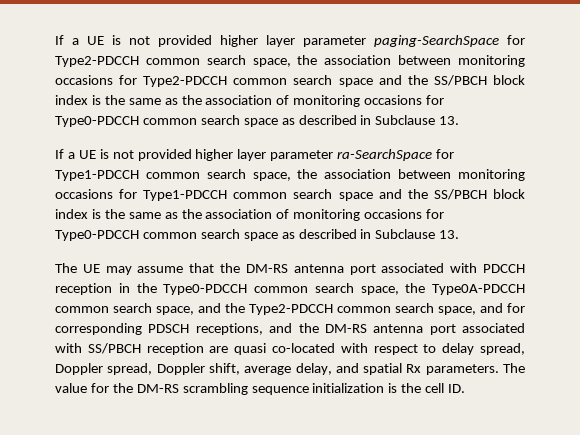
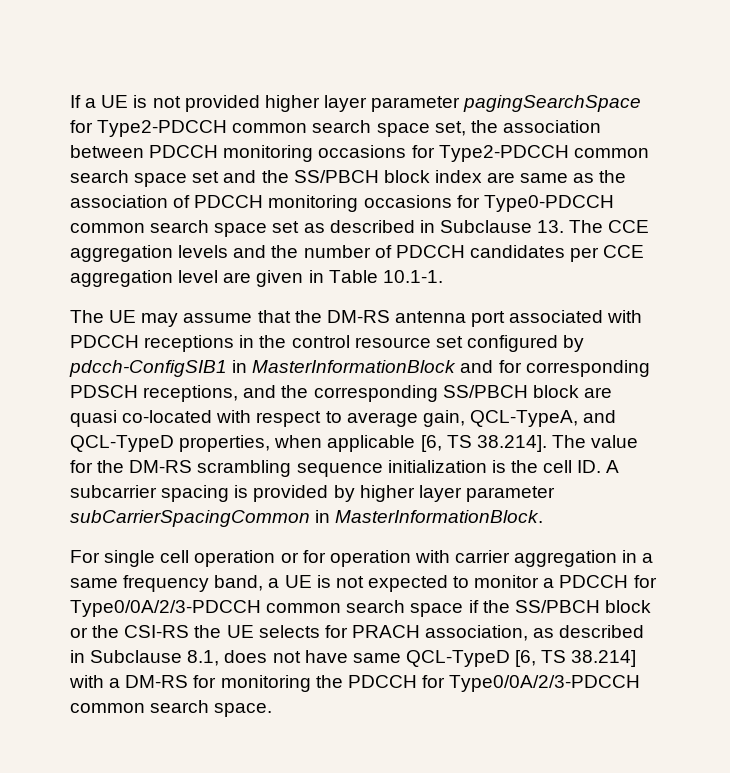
[55,35,525,47] [55,55,452,67] If a UE is not provided higher layer parameter paging-SearchSpace for Type2-PDCCH common search space, the association between -> [70,95,642,112] [70,120,601,137] [70,145,219,158] If a UE is not provided higher layer parameter pagingSearchSpace for Type2-PDCCH common search space set, the association between PDCCH
[378,75,525,86] [55,95,445,107] [55,115,460,127] [55,149,455,161] [55,169,525,181] [55,189,525,201] [55,209,445,221] [55,229,460,241] and the SS/PBCH block index is the same as the association of monitoring occasions for Type0-PDCCH common search space as described in Subclause 13. // If a UE is not provided higher layer parameter ra-SearchSpace for Type1-PDCCH common search space, the association between monitoring occasions for Type1-PDCCH common search space and the SS/PBCH block index is the same as the association of monitoring occasions for Type0-PDCCH common search space as described in Subclause 13. -> [192,170,627,183] [70,195,614,212] [70,220,650,237] [70,245,645,262] [70,270,443,287] set and the SS/PBCH block index are same as the association of PDCCH monitoring occasions for Type0-PDCCH common search space set as described in Subclause 13. The CCE aggregation levels and the number of PDCCH candidates per CCE aggregation level are given in Table 10.1-1.
[55,283,112,295] reception -> [144,335,235,352] receptions
[163,283,525,295] [55,303,476,315] Type0-PDCCH common search space, the Type0A-PDCCH common search space, and the Type2-PDCCH common search space, -> [291,335,585,352] [69,360,457,377] control resource set configured by pdcch-ConfigSIB1 in MasterInformationBlock
[324,323,525,335] [55,343,204,355] DM-RS antenna port associated with SS/PBCH reception -> [313,385,579,402] corresponding SS/PBCH block
[442,343,526,355] [55,363,499,375] delay spread, Doppler spread, Doppler shift, average delay, and spatial Rx parameters. -> [346,410,617,427] [70,435,547,452] average gain, QCL-TypeA, and QCL-TypeD properties, when applicable [6, TS 38.214].
(466, 388) none -> [606,460,620,473] [70,485,555,502] [70,510,544,527] [70,550,654,567] [70,575,657,592] [70,600,651,617] [70,625,645,641] [70,650,637,667] [69,675,641,692] [70,700,273,717] A subcarrier spacing is provided by higher layer parameter subCarrierSpacingCommon in MasterInformationBlock. // For single cell operation or for operation with carrier aggregation in a same frequency band, a UE is not expected to monitor a PDCCH for Type0/0A/2/3-PDCCH common search space if the SS/PBCH block or the CSI-RS the UE selects for PRACH association, as described in Subclause 8.1, does not have same QCL-TypeD [6, TS 38.214] with a DM-RS for monitoring the PDCCH for Type0/0A/2/3-PDCCH common search space.

